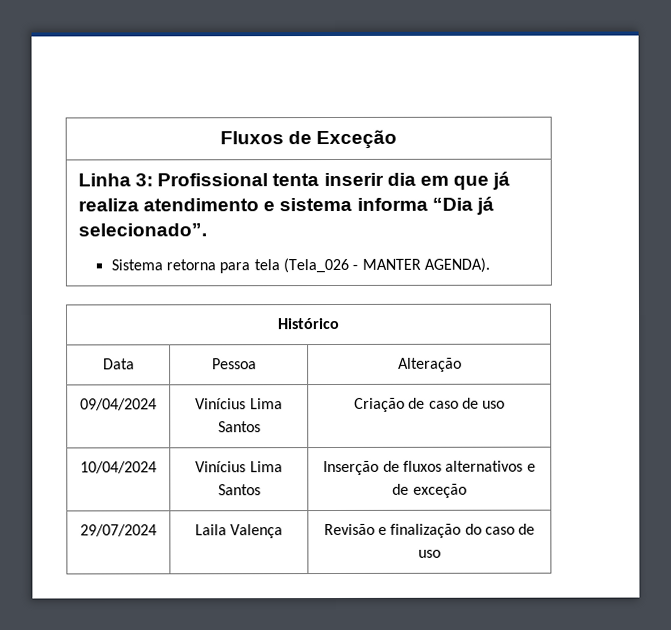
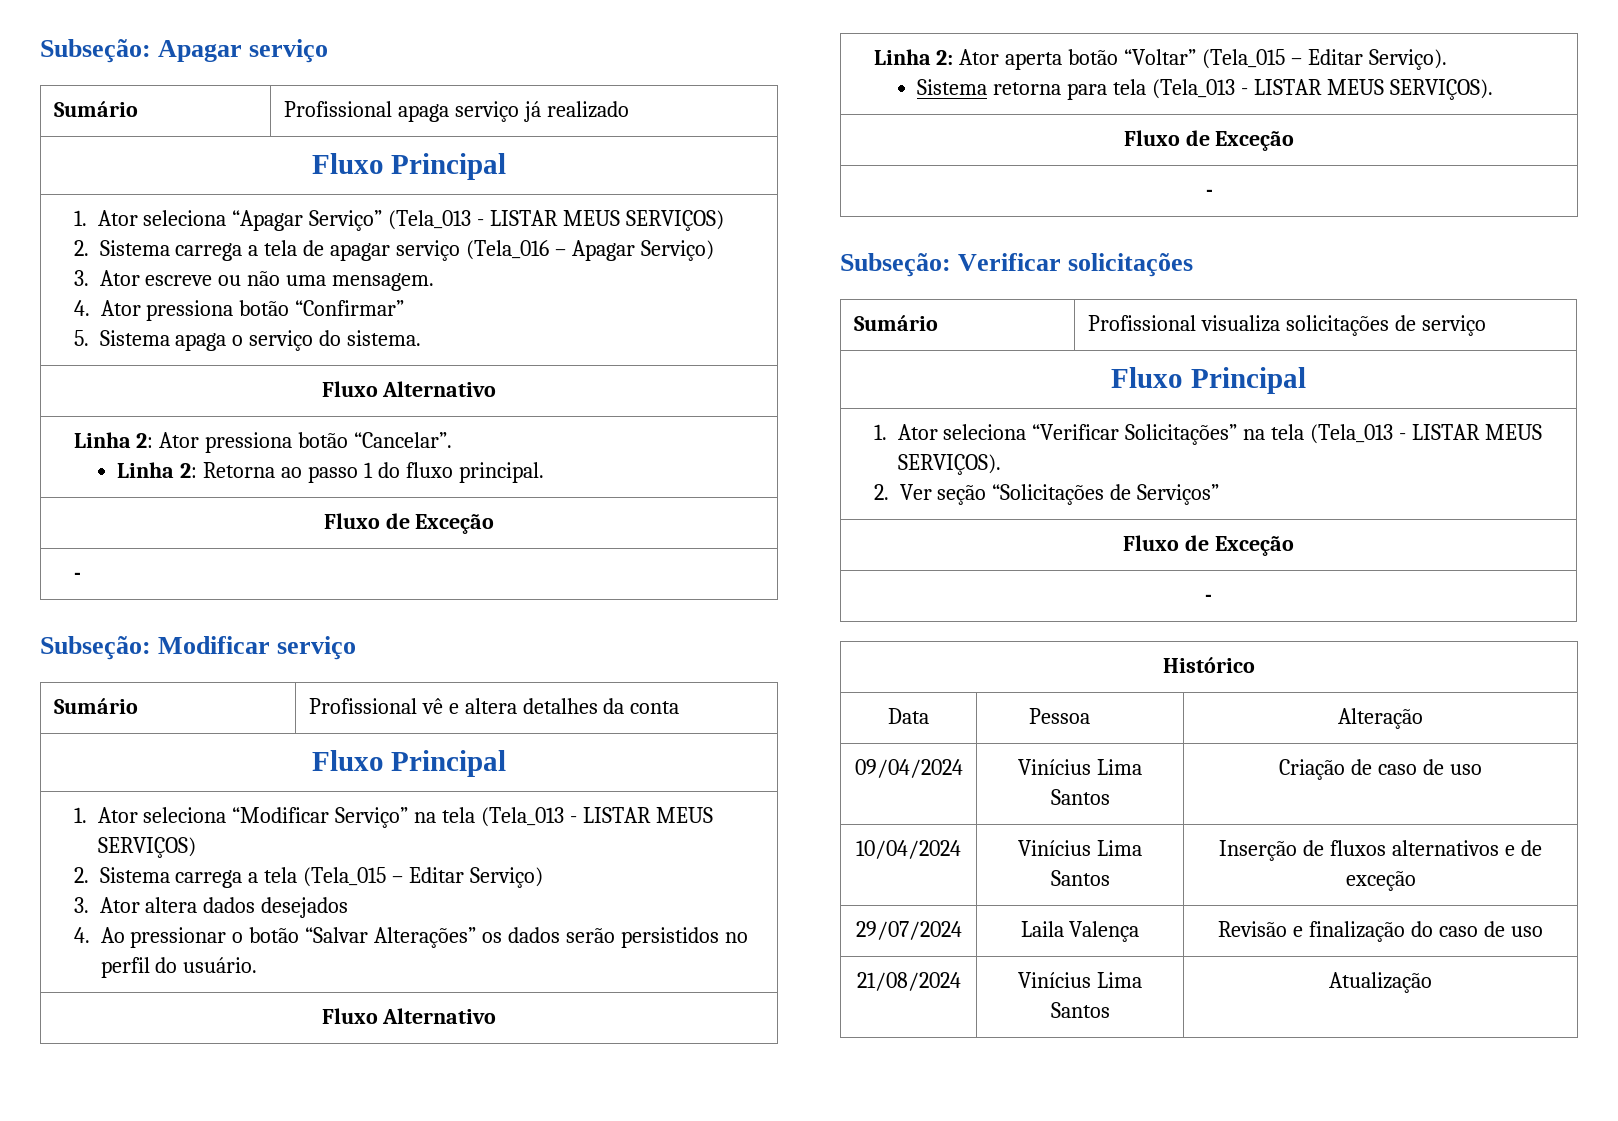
[219,129,398,150] [78,171,511,190] [78,196,494,215] [78,223,208,237] [110,257,490,274] Fluxos de Exceção // Linha 3: Profissional tenta inserir dia em que já realiza atendimento e sistema informa “Dia já selecionado”. // Sistema retorna para tela (Tela_026 - MANTER AGENDA). -> [40,39,329,63] [53,101,138,117] [283,101,629,122] [311,153,507,180] [73,210,725,231] [73,240,714,261] [73,270,435,291] [73,300,405,321] [73,330,422,351] [321,381,497,397] [73,432,453,453] [117,462,544,483] [323,513,495,534] [73,572,81,580] [40,636,357,660] [53,698,138,714] [308,698,680,714] [311,750,507,777] [73,807,713,828] [97,837,196,858] [73,867,544,888] [73,897,349,918] [73,927,748,948] [100,957,258,978] [321,1008,497,1024] [873,49,1447,70] [917,79,1493,100] [1123,130,1295,151] [1205,189,1213,197] [840,253,1194,277] [853,315,938,331] [1087,315,1486,336] [1111,367,1306,394] [873,424,1542,445] [897,454,1001,475] [873,484,1220,505] [1123,535,1294,556] [1205,594,1212,602] Subseção: Apagar serviço // Sumário | Profissional apaga serviço já realizado // Fluxo Principal // 1. Ator seleciona “Apagar Serviço” (Tela_013 - LISTAR MEUS SERVIÇOS) // 2. Sistema carrega a tela de apagar serviço (Tela_016 – Apagar Serviço) // 3. Ator escreve ou não uma mensagem. // 4. Ator pressiona botão “Confirmar” // 5. Sistema apaga o serviço do sistema. // Fluxo Alternativo // Linha 2: Ator pressiona botão “Cancelar”. // Linha 2: Retorna ao passo 1 do fluxo principal. // Fluxo de Exceção // - // Subseção: Modificar serviço // Sumário | Profissional vê e altera detalhes da conta // Fluxo Principal // 1. Ator seleciona “Modificar Serviço” na tela (Tela_013 - LISTAR MEUS SERVIÇOS) // 2. Sistema carrega a tela (Tela_015 – Editar Serviço) // 3. Ator altera dados desejados // 4. Ao pressionar o botão “Salvar Alterações” os dados serão persistidos no perfil do usuário. // Fluxo Alternativo // Linha 2: Ator aperta botão “Voltar” (Tela_015 – Editar Serviço). // Sistema retorna para tela (Tela_013 - LISTAR MEUS SERVIÇOS). // Fluxo de Exceção // - // Subseção: Verificar solicitações // Sumário | Profissional visualiza solicitações de serviço // Fluxo Principal // 1. Ator seleciona “Verificar Solicitações” na tela (Tela_013 - LISTAR MEUS SERVIÇOS). // 2. Ver seção “Solicitações de Serviços” // Fluxo de Exceção // -
(441, 553) none -> [856,972,961,991] [1018,972,1142,988] [1050,1002,1110,1018] [1329,972,1432,993] // 21/08/2024 | Vinícius Lima Santos | Atualização

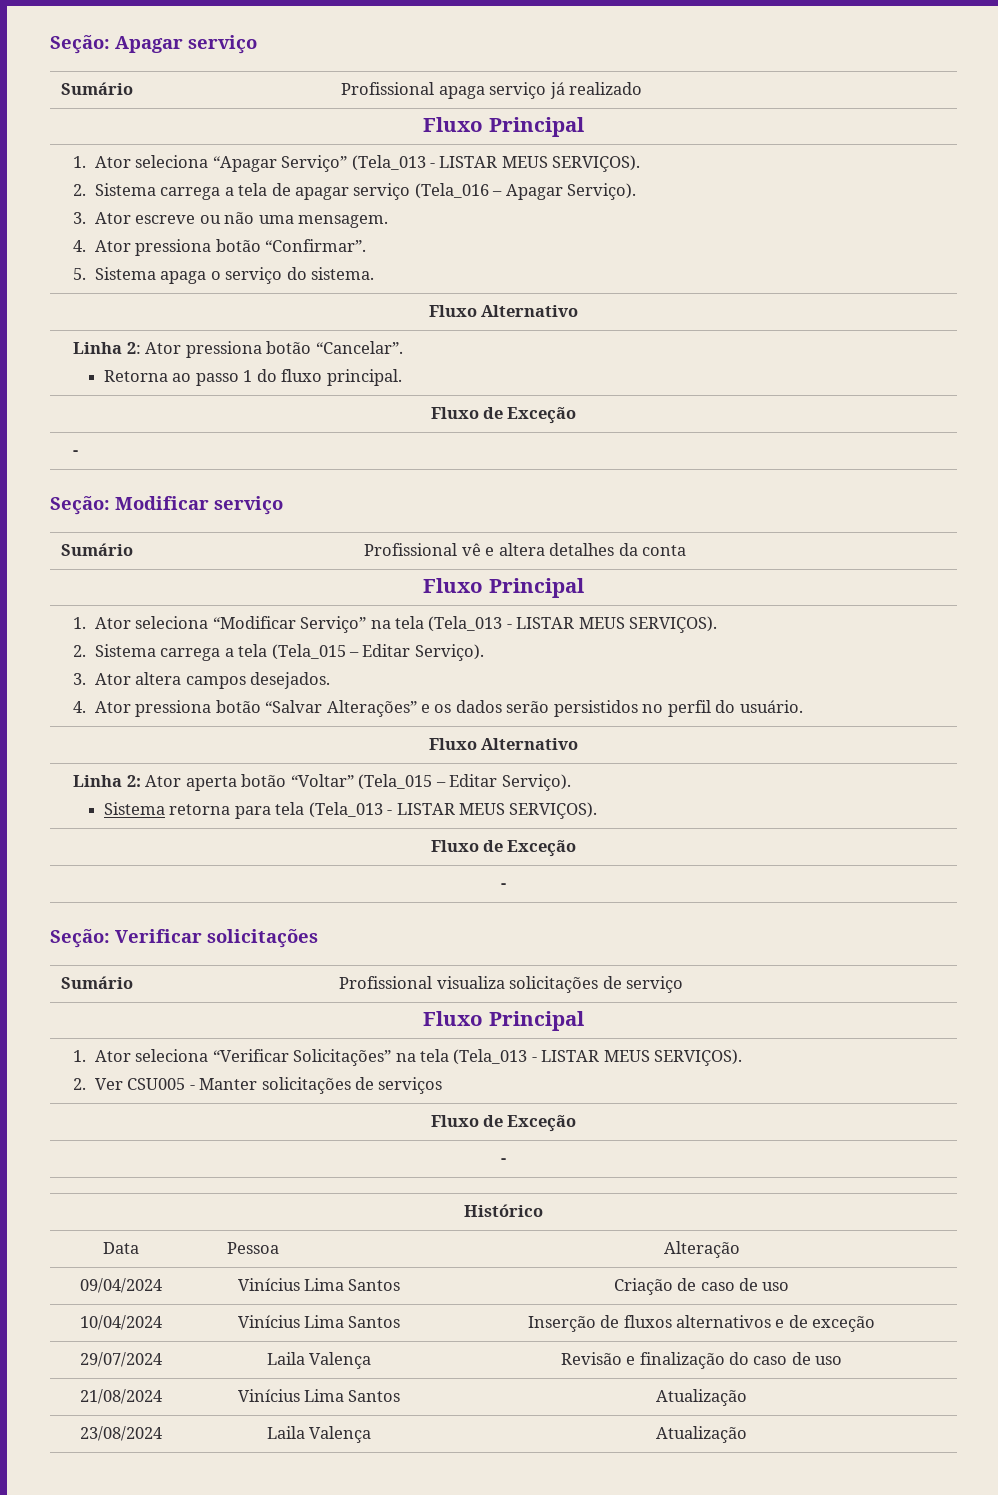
[40,39,151,63] Subseção: -> [50,35,110,54] Seção:
[626,210,725,231] SERVIÇOS) -> [552,155,641,172] SERVIÇOS).
[640,240,714,261] Serviço) -> [567,183,637,200] Serviço).
[295,300,405,316] “Confirmar” -> [265,239,367,252] “Confirmar”.
[117,462,198,478] Linha 2: -> (403, 347) none
[40,636,151,660] Subseção: -> [50,496,110,515] Seção:
[97,837,196,858] SERVIÇOS) -> [629,616,718,633] SERVIÇOS).
[470,867,544,888] Serviço) -> [414,644,484,661] Serviço).
[203,897,349,918] [73,927,244,948] dados desejados // 4. Ao pressionar o -> [185,672,331,689] [73,700,212,717] campos desejados. // 4. Ator pressiona
(477, 937) none -> [420,704,430,713] e
[840,253,951,277] Subseção: -> [50,929,110,948] Seção:
[937,484,1220,505] seção “Solicitações de Serviços” -> [127,1077,443,1094] CSU005 - Manter solicitações de serviços
(1432, 982) none -> [80,1426,162,1441] [266,1426,372,1443] [656,1426,748,1443] // 23/08/2024 | Laila Valença | Atualização

